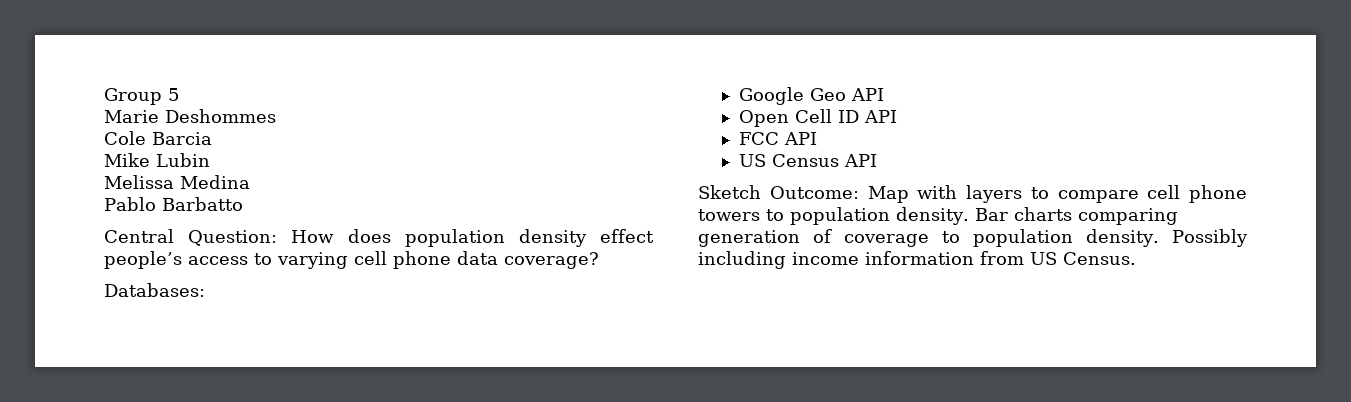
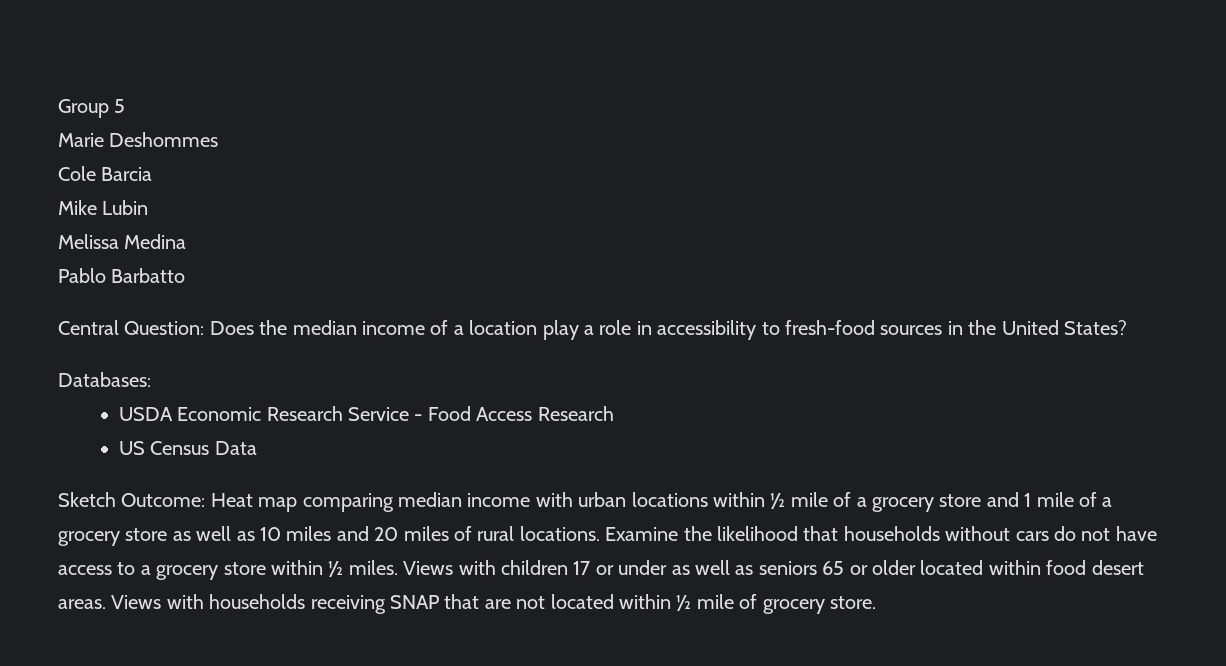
[291,229,654,247] [104,251,599,269] [104,283,205,297] [738,87,884,105] [738,109,897,127] [738,132,817,145] How does population density effect people’s access to varying cell phone data coverage? // Databases: // Google Geo API // Open Cell ID API // FCC API -> [209,320,1127,340] [58,372,151,387] [118,406,614,421] Does the median income of a location play a role in accessibility to fresh-food sources in the United States? // Databases: // USDA Economic Research Service - Food Access Research
[843,154,877,167] API -> [214,441,257,455] Data
[867,185,1247,203] [698,207,1178,225] [698,229,1249,247] [698,251,1136,269] Map with layers to compare cell phone towers to population density. Bar charts comparing generation of coverage to population density. Possibly including income information from US Census. -> [210,492,1113,512] [58,526,1157,546] [58,560,1144,580] [58,594,876,614] Heat map comparing median income with urban locations within ½ mile of a grocery store and 1 mile of a grocery store as well as 10 miles and 20 miles of rural locations. Examine the likelihood that households without cars do not have access to a grocery store within ½ miles. Views with children 17 or under as well as seniors 65 or older located within food desert areas. Views with households receiving SNAP that are not located within ½ mile of grocery store.

